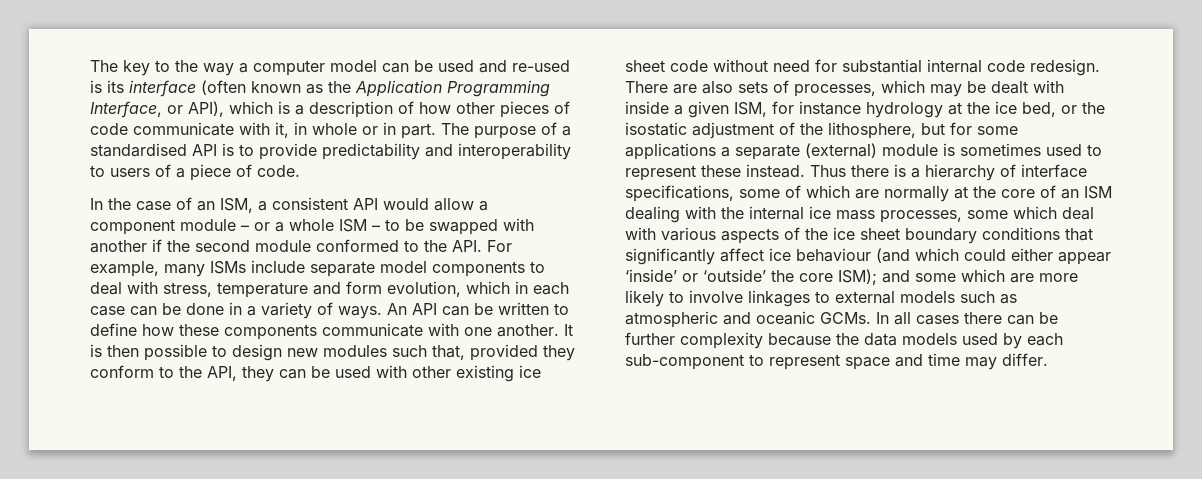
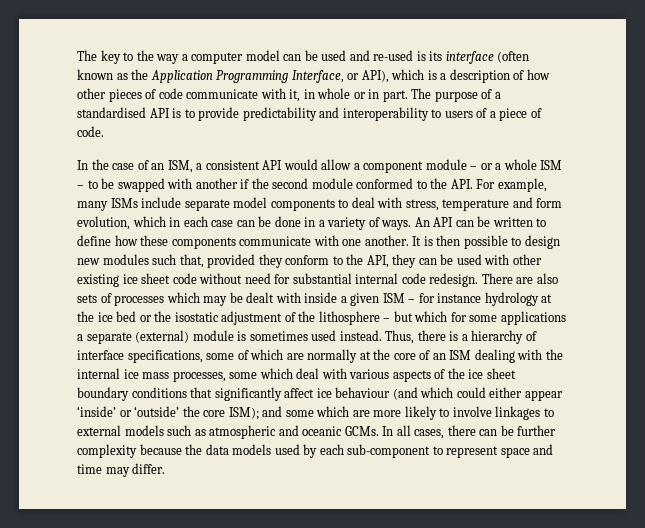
[794,84,876,97] processes, -> [114,295,165,306] processes
[734,102,767,117] ISM, -> [382,293,416,303] ISM –
[1022,102,1056,117] bed, -> [116,311,137,322] bed
[828,122,945,139] lithosphere, but -> [318,311,448,325] lithosphere – but which
[1087,144,1102,156] [625,164,846,181] to represent these instead. Thus -> [339,330,415,344] instead. Thus,
[916,315,959,325] cases -> [414,429,445,439] cases,

